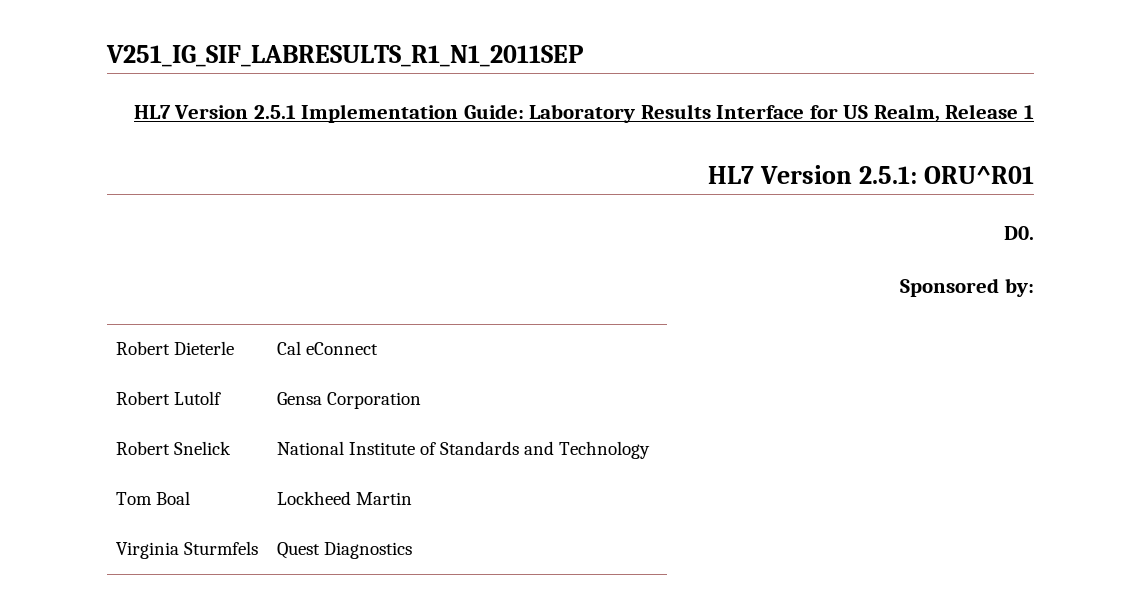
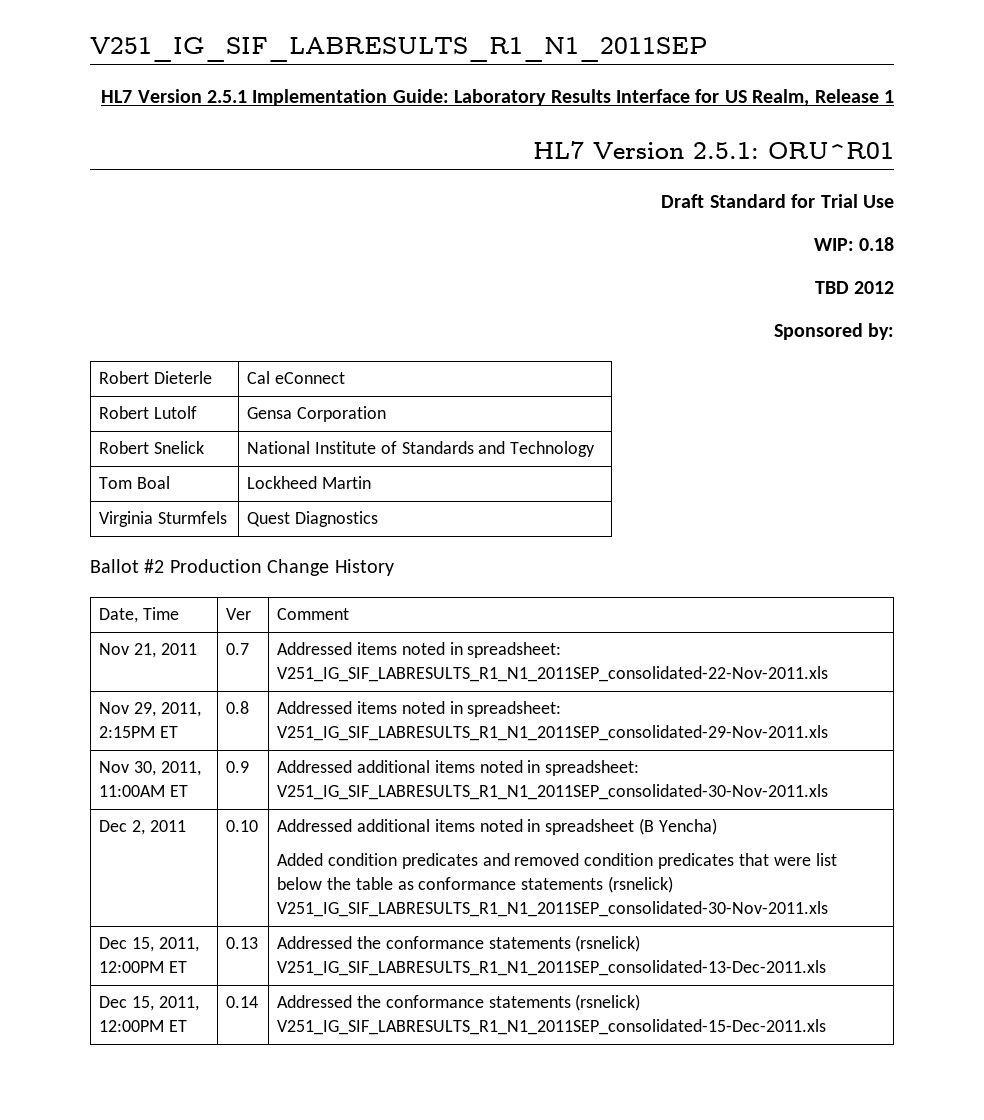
[1004,226,1034,240] D0. -> [661,194,894,208] [813,237,894,251] [814,281,894,294] Draft Standard for Trial Use // WIP: 0.18 // TBD 2012
(412, 550) none -> [90,559,394,576] [98,607,179,623] [225,608,251,620] [276,608,349,620] [98,643,197,658] [225,643,249,655] [276,642,562,658] [276,666,828,682] [98,702,201,717] [98,726,178,738] [225,701,249,714] [276,701,562,717] [276,725,828,741] [98,761,201,776] [98,785,188,797] [225,761,249,773] [276,760,640,776] [276,784,828,800] [98,820,186,835] [225,820,258,832] [276,818,717,835] [276,853,837,869] [276,876,674,893] [276,901,828,917] [98,937,199,952] [98,961,187,973] [225,937,258,949] [276,935,641,952] [276,960,826,976] [98,996,199,1011] [98,1020,187,1032] [225,996,258,1008] [276,994,641,1011] [276,1019,826,1035] // Ballot #2 Production Change History // Date, Time | Ver | Comment // Nov 21, 2011 | 0.7 | Addressed items noted in spreadsheet: V251_IG_SIF_LABRESULTS_R1_N1_2011SEP_consolidated-22-Nov-2011.xls // Nov 29, 2011, 2:15PM ET | 0.8 | Addressed items noted in spreadsheet: V251_IG_SIF_LABRESULTS_R1_N1_2011SEP_consolidated-29-Nov-2011.xls // Nov 30, 2011, 11:00AM ET | 0.9 | Addressed additional items noted in spreadsheet: V251_IG_SIF_LABRESULTS_R1_N1_2011SEP_consolidated-30-Nov-2011.xls // Dec 2, 2011 | 0.10 | Addressed additional items noted in spreadsheet (B Yencha) // Added condition predicates and removed condition predicates that were list below the table as conformance statements (rsnelick) V251_IG_SIF_LABRESULTS_R1_N1_2011SEP_consolidated-30-Nov-2011.xls // Dec 15, 2011, 12:00PM ET | 0.13 | Addressed the conformance statements (rsnelick) V251_IG_SIF_LABRESULTS_R1_N1_2011SEP_consolidated-13-Dec-2011.xls // Dec 15, 2011, 12:00PM ET | 0.14 | Addressed the conformance statements (rsnelick) V251_IG_SIF_LABRESULTS_R1_N1_2011SEP_consolidated-15-Dec-2011.xls

